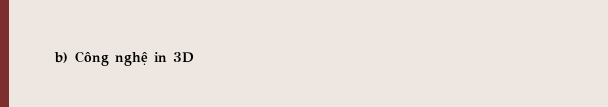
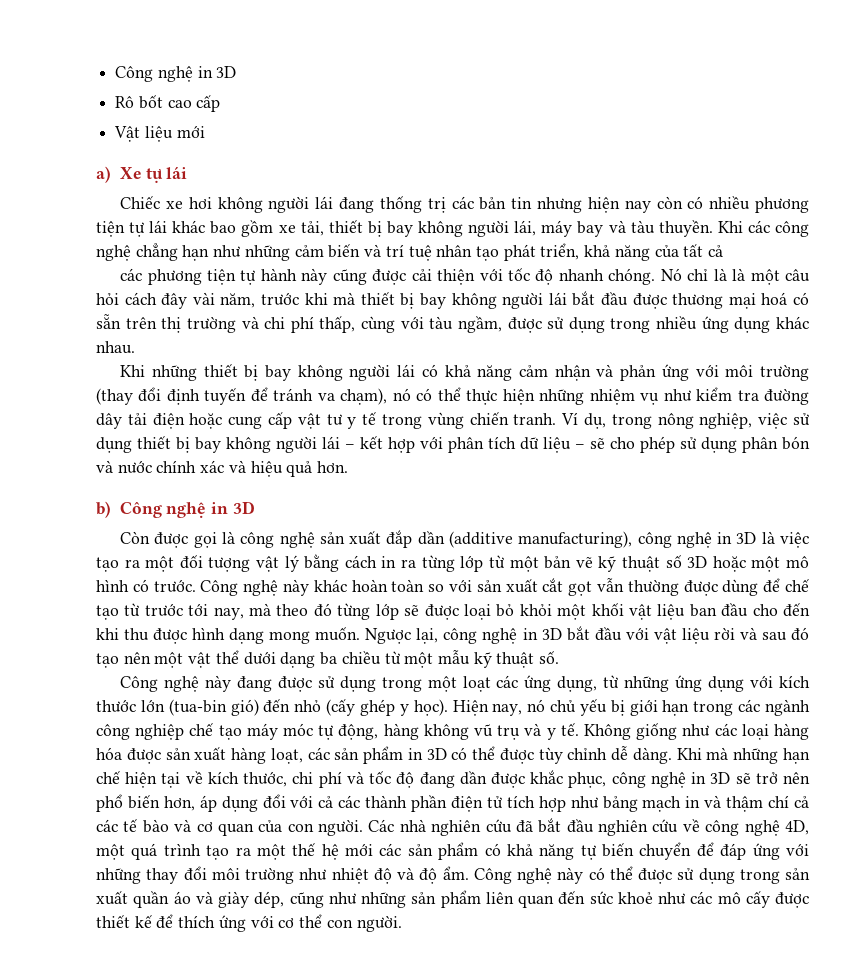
(54, 57) none -> [115,66,237,82] [115,95,221,112] [114,126,205,142] [96,166,188,183] [120,196,809,213] [96,220,809,237] [96,243,724,261] [120,268,810,285] [96,291,810,309] [96,314,810,333] [96,341,135,354] [120,364,809,381] [96,387,810,405] [96,412,810,429] [96,436,810,453] [96,460,349,477] Công nghệ in 3D // Rô bốt cao cấp // Vật liệu mới // a) Xe tự lái // Chiếc xe hơi không người lái đang thống trị các bản tin nhưng hiện nay còn có nhiều phương tiện tự lái khác bao gồm xe tải, thiết bị bay không người lái, máy bay và tàu thuyền. Khi các công nghệ chẳng hạn như những cảm biến và trí tuệ nhân tạo phát triển, khả năng của tất cả // các phương tiện tự hành này cũng được cải thiện với tốc độ nhanh chóng. Nó chỉ là là một câu hỏi cách đây vài năm, trước khi mà thiết bị bay không người lái bắt đầu được thương mại hoá có sẵn trên thị trường và chi phí thấp, cùng với tàu ngầm, được sử dụng trong nhiều ứng dụng khác nhau. // Khi những thiết bị bay không người lái có khả năng cảm nhận và phản ứng với môi trường (thay đổi định tuyến để tránh va chạm), nó có thể thực hiện những nhiệm vụ như kiểm tra đường dây tải điện hoặc cung cấp vật tư y tế trong vùng chiến tranh. Ví dụ, trong nông nghiệp, việc sử dụng thiết bị bay không người lái – kết hợp với phân tích dữ liệu – sẽ cho phép sử dụng phân bón và nước chính xác và hiệu quả hơn. //
(194, 57) none -> [120,530,810,548] [96,554,809,572] [96,578,809,596] [96,603,810,620] [96,626,809,644] [96,650,560,668] [120,675,811,692] [96,699,811,716] [96,723,810,740] [96,746,811,764] [96,770,811,788] [96,794,809,812] [96,818,810,836] [96,842,810,860] [96,866,810,884] [96,890,809,908] [96,914,402,932] // Còn được gọi là công nghệ sản xuất đắp dần (additive manufacturing), công nghệ in 3D là việc tạo ra một đối tượng vật lý bằng cách in ra từng lớp từ một bản vẽ kỹ thuật số 3D hoặc một mô hình có trước. Công nghệ này khác hoàn toàn so với sản xuất cắt gọt vẫn thường được dùng để chế tạo từ trước tới nay, mà theo đó từng lớp sẽ được loại bỏ khỏi một khối vật liệu ban đầu cho đến khi thu được hình dạng mong muốn. Ngược lại, công nghệ in 3D bắt đầu với vật liệu rời và sau đó tạo nên một vật thể dưới dạng ba chiều từ một mẫu kỹ thuật số. // Công nghệ này đang được sử dụng trong một loạt các ứng dụng, từ những ứng dụng với kích thước lớn (tua-bin gió) đến nhỏ (cấy ghép y học). Hiện nay, nó chủ yếu bị giới hạn trong các ngành công nghiệp chế tạo máy móc tự động, hàng không vũ trụ và y tế. Không giống như các loại hàng hóa được sản xuất hàng loạt, các sản phẩm in 3D có thể được tùy chỉnh dễ dàng. Khi mà những hạn chế hiện tại về kích thước, chi phí và tốc độ đang dần được khắc phục, công nghệ in 3D sẽ trở nên phổ biến hơn, áp dụng đổi với cả các thành phần điện tử tích hợp như bảng mạch in và thậm chí cả các tế bào và cơ quan của con người. Các nhà nghiên cứu đã bắt đầu nghiên cứu về công nghệ 4D, một quá trình tạo ra một thế hệ mới các sản phẩm có khả năng tự biến chuyển để đáp ứng với những thay đổi môi trường như nhiệt độ và độ ẩm. Công nghệ này có thể được sử dụng trong sản xuất quần áo và giày dép, cũng như những sản phẩm liên quan đến sức khoẻ như các mô cấy được thiết kế để thích ứng với cơ thể con người.

